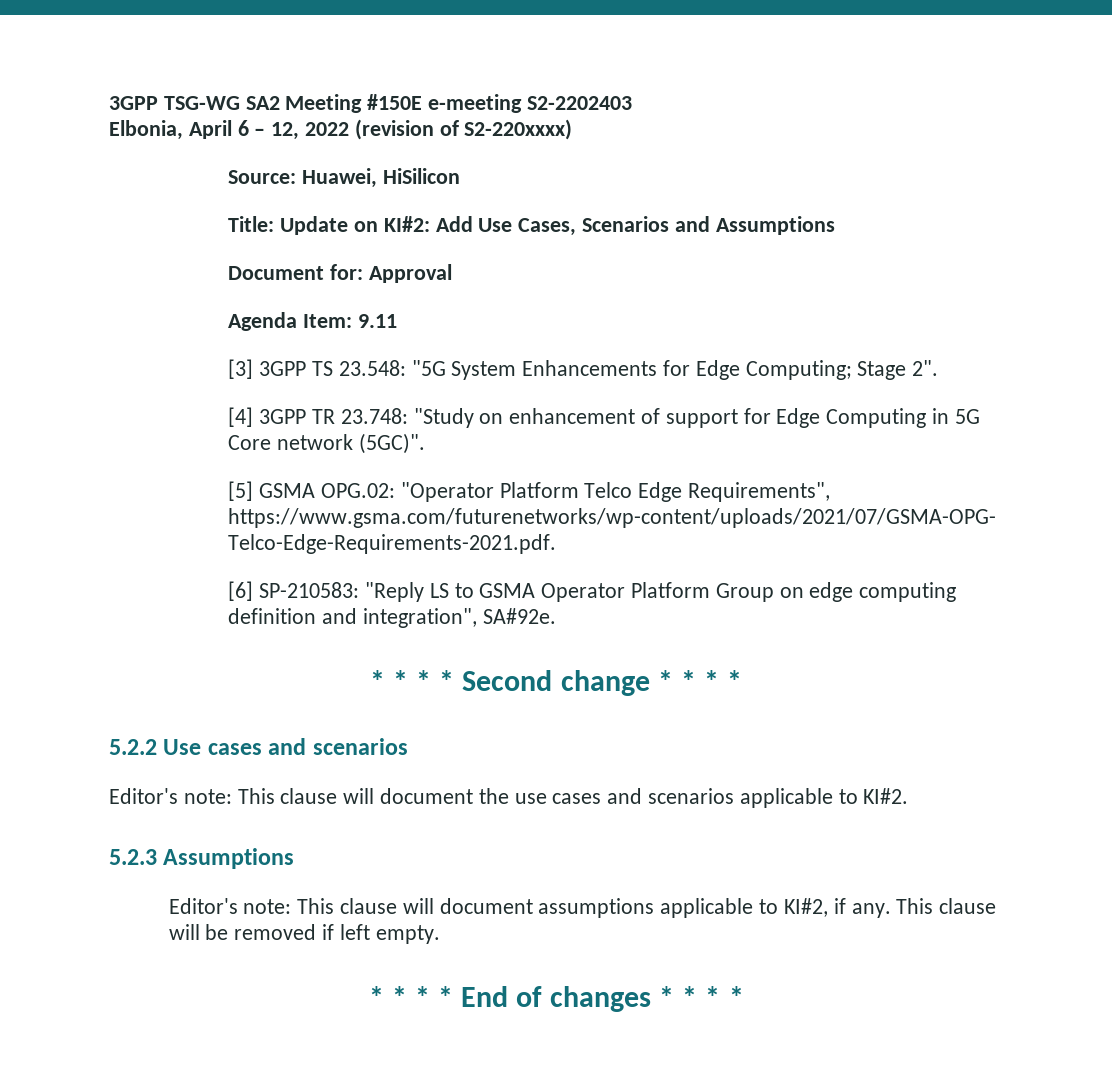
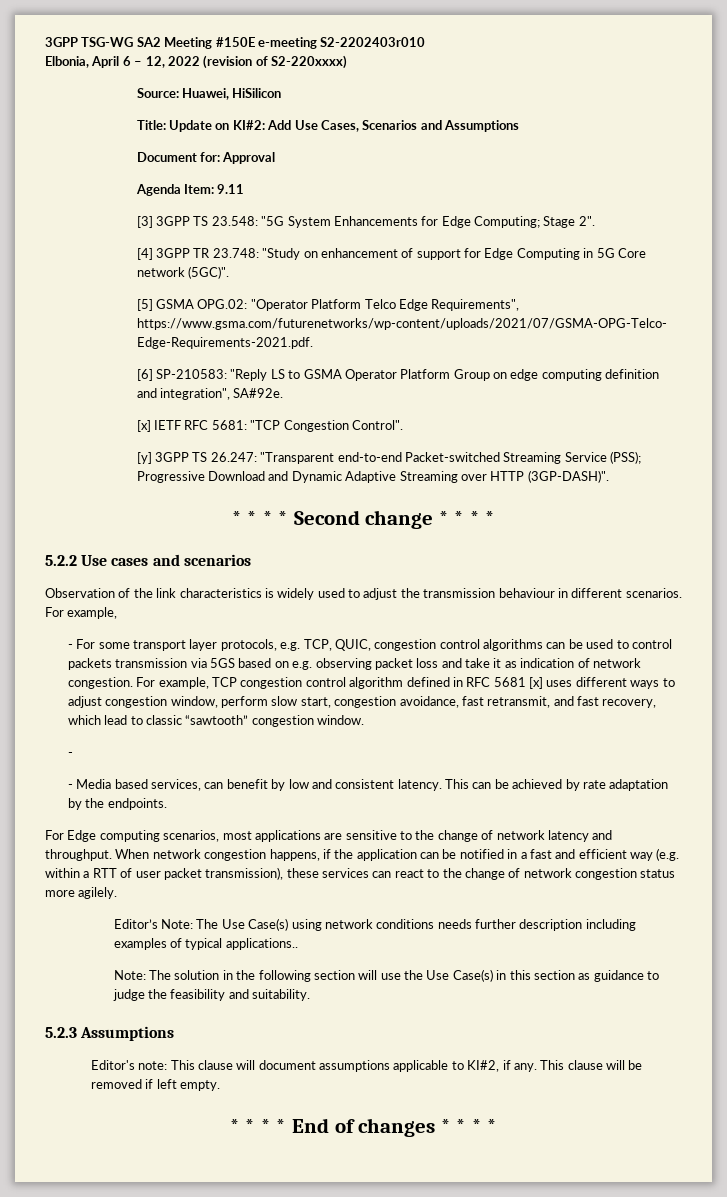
[526,96,632,110] S2-2202403 -> [320,37,426,47] S2-2202403r010
(556, 616) none -> [136,420,403,432] [136,451,642,464] [136,470,609,483] // [x] IETF RFC 5681: "TCP Congestion Control". // [y] 3GPP TS 26.247: "Transparent end-to-end Packet-switched Streaming Service (PSS); Progressive Download and Dynamic Adaptive Streaming over HTTP (3GP-DASH)".
[109,788,909,808] Editor's note: This clause will document the use cases and scenarios applicable to KI#2. -> [45,588,682,600] [45,607,118,619] [67,639,672,651] [67,658,641,670] [67,677,675,689] [67,696,657,708] [67,715,365,727] [67,752,73,757] [67,779,669,791] [67,798,167,810] [45,830,613,842] [45,848,680,861] [45,867,676,880] [45,887,118,899] [113,918,636,931] [113,938,298,950] [113,969,660,982] [112,989,311,1001] Observation of the link characteristics is widely used to adjust the transmission behaviour in different scenarios. For example, // - For some transport layer protocols, e.g. TCP, QUIC, congestion control algorithms can be used to control packets transmission via 5GS based on e.g. observing packet loss and take it as indication of network congestion. For example, TCP congestion control algorithm defined in RFC 5681 [x] uses different ways to adjust congestion window, perform slow start, congestion avoidance, fast retransmit, and fast recovery, which lead to classic “sawtooth” congestion window. // - // - Media based services, can benefit by low and consistent latency. This can be achieved by rate adaptation by the endpoints. // For Edge computing scenarios, most applications are sensitive to the change of network latency and throughput. When network congestion happens, if the application can be notified in a fast and efficient way (e.g. within a RTT of user packet transmission), these services can react to the change of network congestion status more agilely. // Editor’s Note: The Use Case(s) using network conditions needs further description including examples of typical applications.. // Note: The solution in the following section will use the Use Case(s) in this section as guidance to judge the feasibility and suitability.

